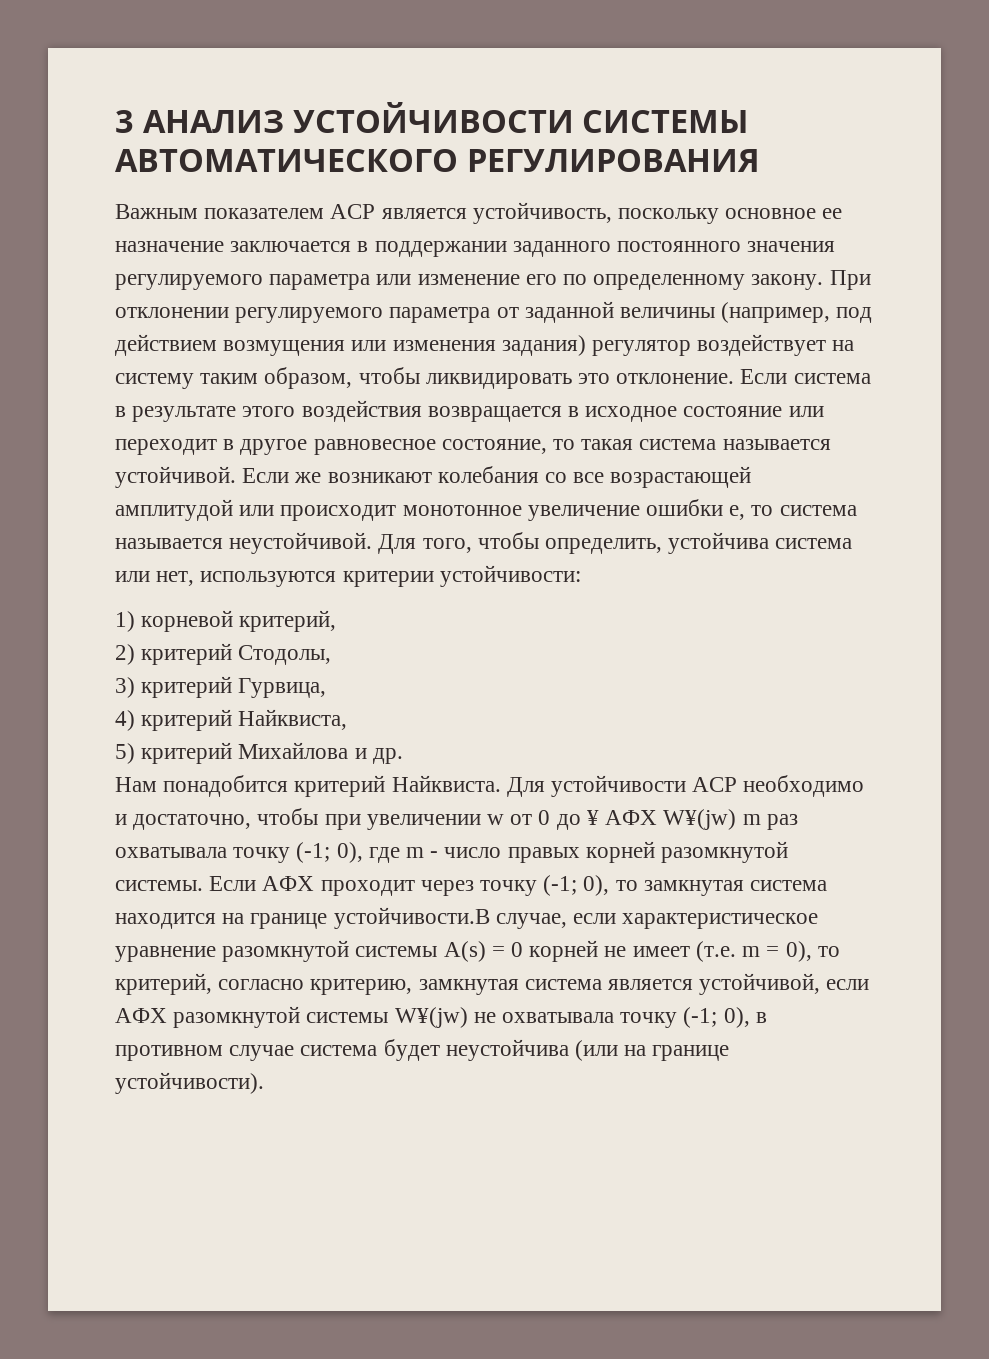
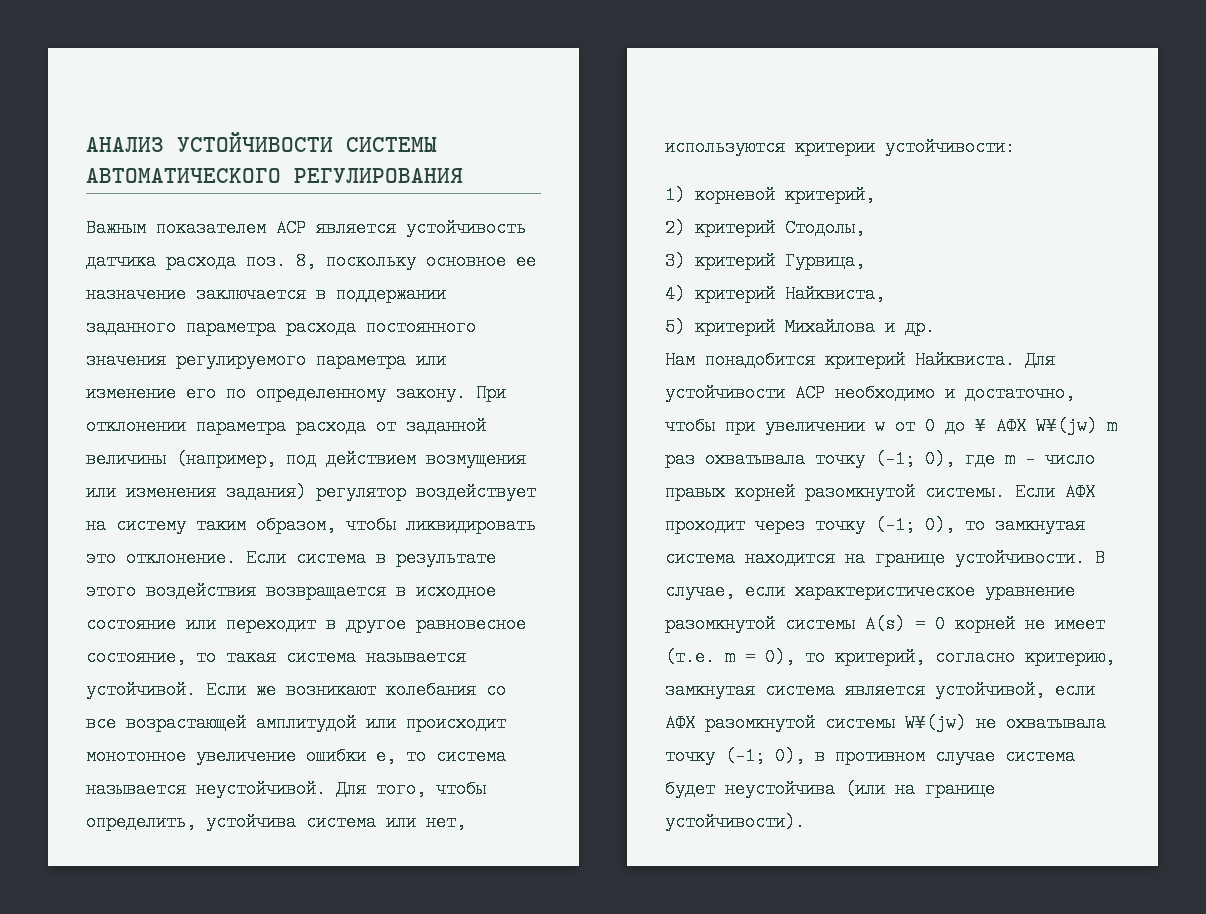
[115,110,134,133] 3 -> (86, 144) none
[472,202,612,224] устойчивость, -> [406,220,526,237] [86,252,316,270] устойчивость датчика расхода поз. 8,
(611, 249) none -> [186,319,356,336] параметра расхода
[235,307,491,323] регулируемого параметра -> [196,418,366,435] параметра расхода
[333,907,490,929] устойчивости.В -> [955,549,1105,567] устойчивости. В

